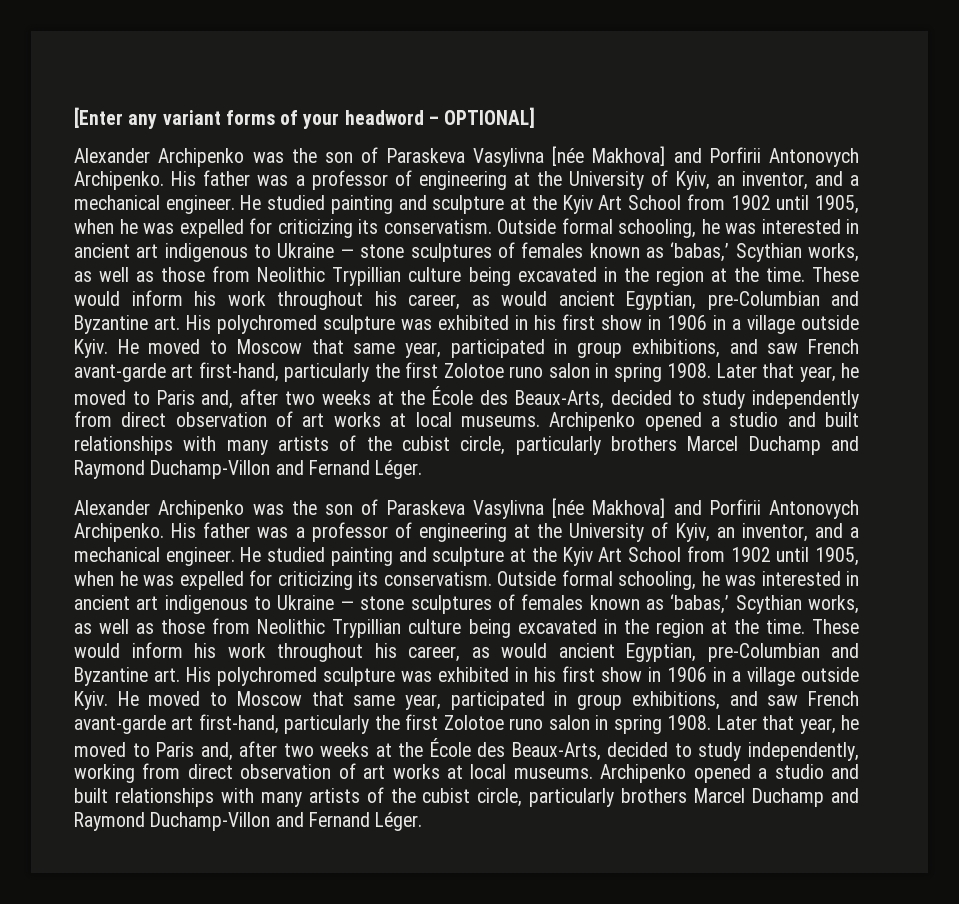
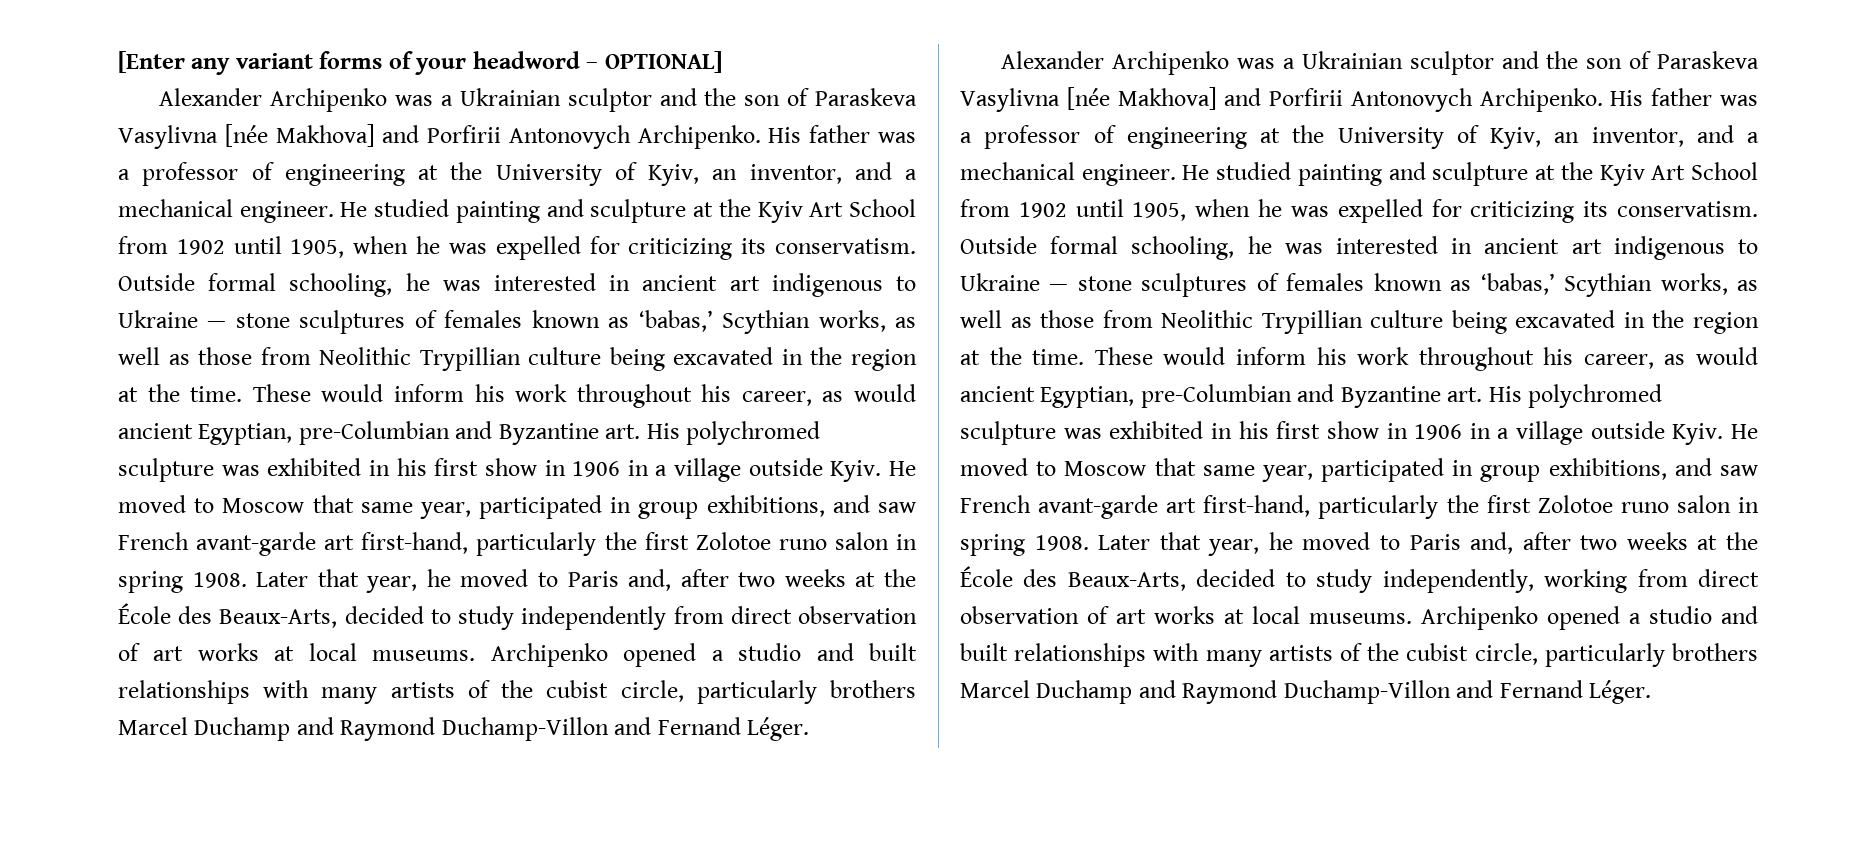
(284, 157) none -> [440,88,697,112] a Ukrainian sculptor and
(284, 509) none -> [1282,51,1539,75] a Ukrainian sculptor and

